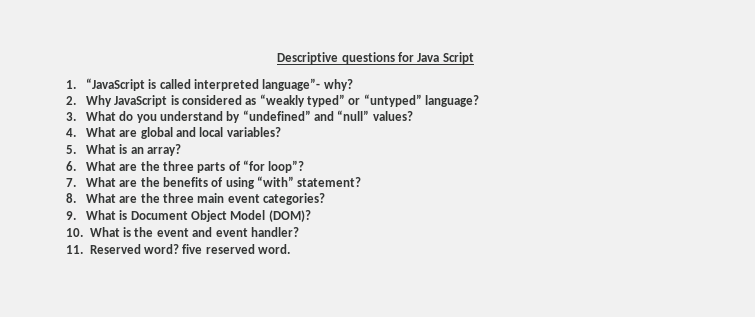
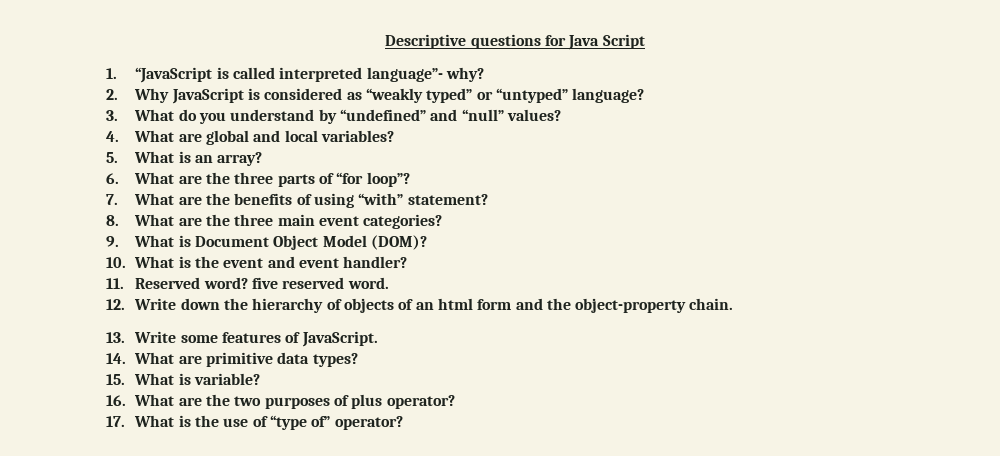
(291, 249) none -> [105,298,734,313] [105,331,378,347] [105,352,358,367] [105,373,260,385] [105,394,455,409] [105,415,403,430] // 12. Write down the hierarchy of objects of an html form and the object-property chain. // 13. Write some features of JavaScript. // 14. What are primitive data types? // 15. What is variable? // 16. What are the two purposes of plus operator? // 17. What is the use of “type of” operator?

